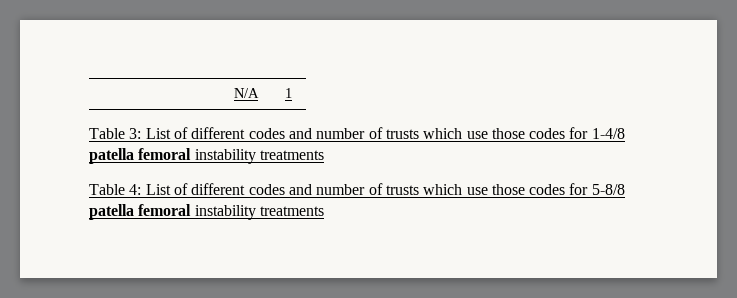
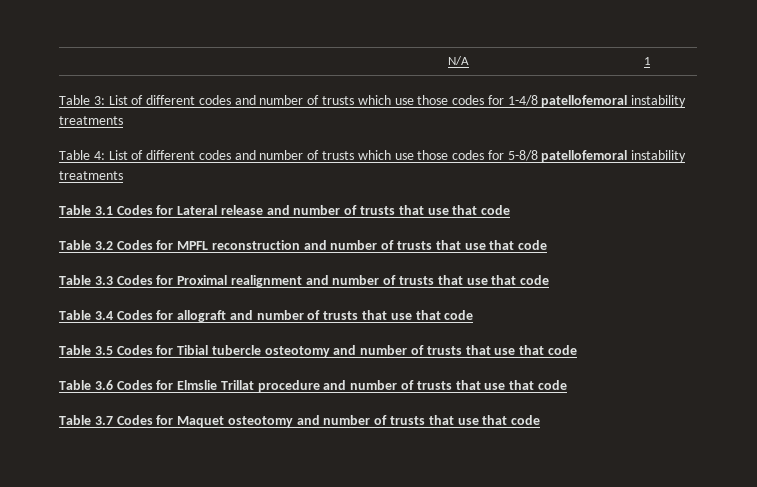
[89,148,192,164] patella femoral -> [541,95,628,107] patellofemoral
[89,204,324,220] patella femoral instability treatments -> [541,150,687,162] [59,171,123,180] [59,205,511,215] [59,240,548,250] [59,275,550,287] [59,310,474,322] [59,345,577,357] [59,380,567,392] [59,415,541,427] patellofemoral instability treatments // Table 3.1 Codes for Lateral release and number of trusts that use that code // Table 3.2 Codes for MPFL reconstruction and number of trusts that use that code // Table 3.3 Codes for Proximal realignment and number of trusts that use that code // Table 3.4 Codes for allograft and number of trusts that use that code // Table 3.5 Codes for Tibial tubercle osteotomy and number of trusts that use that code // Table 3.6 Codes for Elmslie Trillat procedure and number of trusts that use that code // Table 3.7 Codes for Maquet osteotomy and number of trusts that use that code

